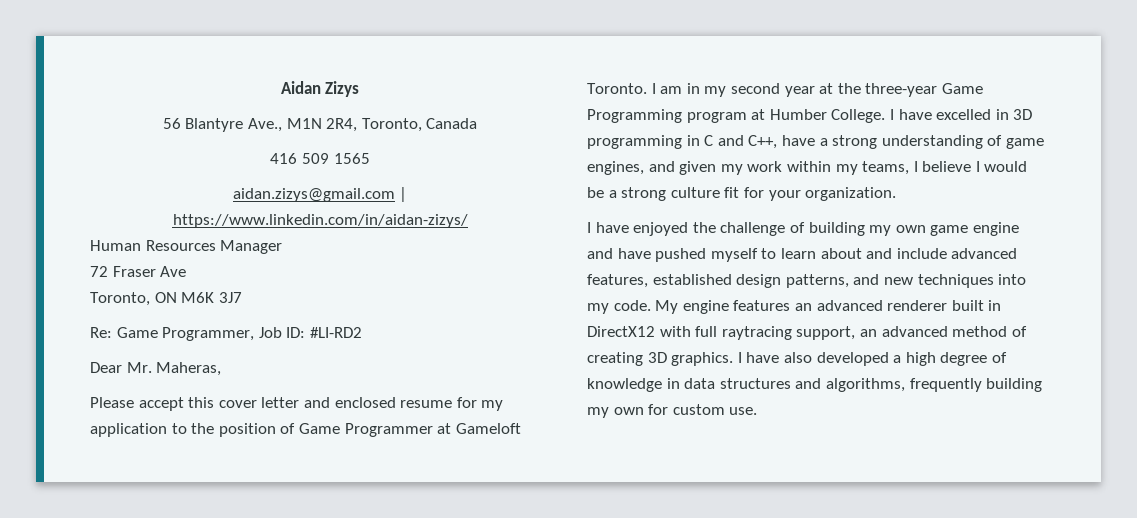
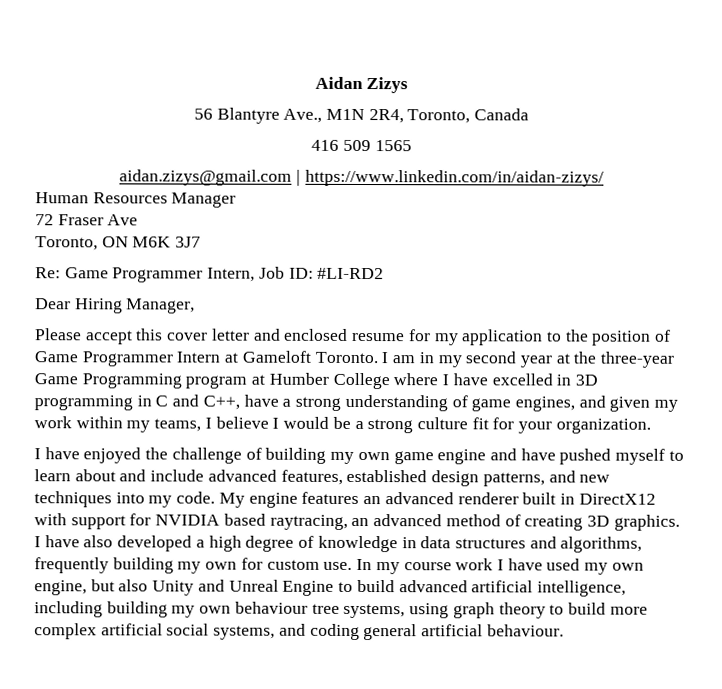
[162,327,255,341] Programmer, -> [112,267,256,283] Programmer Intern,
[126,362,222,376] Mr. Maheras, -> [74,298,196,314] Hiring Manager,
(433, 430) none -> [176,351,221,363] Intern
[831,109,886,123] College. -> [332,372,439,390] College where
[695,326,856,340] full raytracing support, -> [70,513,348,530] support for NVIDIA based raytracing,
(758, 411) none -> [356,558,644,575] [34,579,626,597] [34,601,648,619] [34,623,564,641] In my course work I have used my own engine, but also Unity and Unreal Engine to build advanced artificial intelligence, including building my own behaviour tree systems, using graph theory to build more complex artificial social systems, and coding general artificial behaviour.

